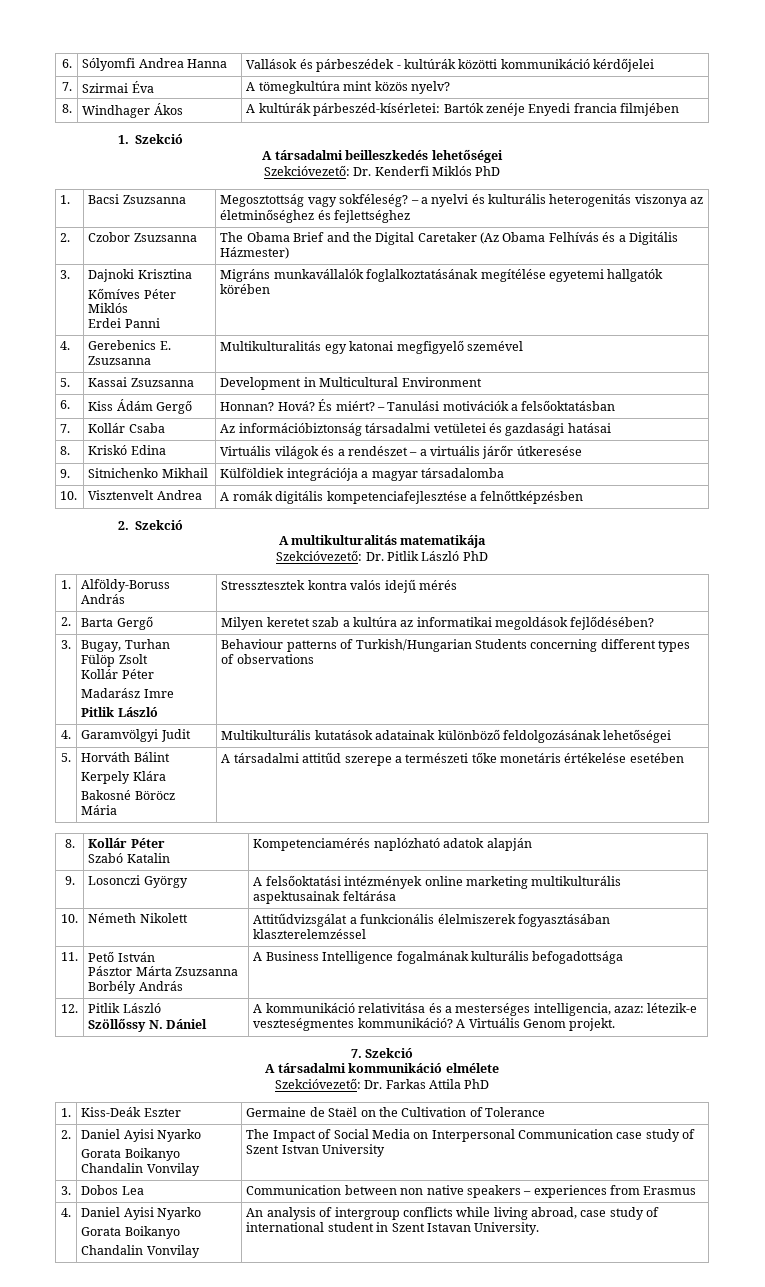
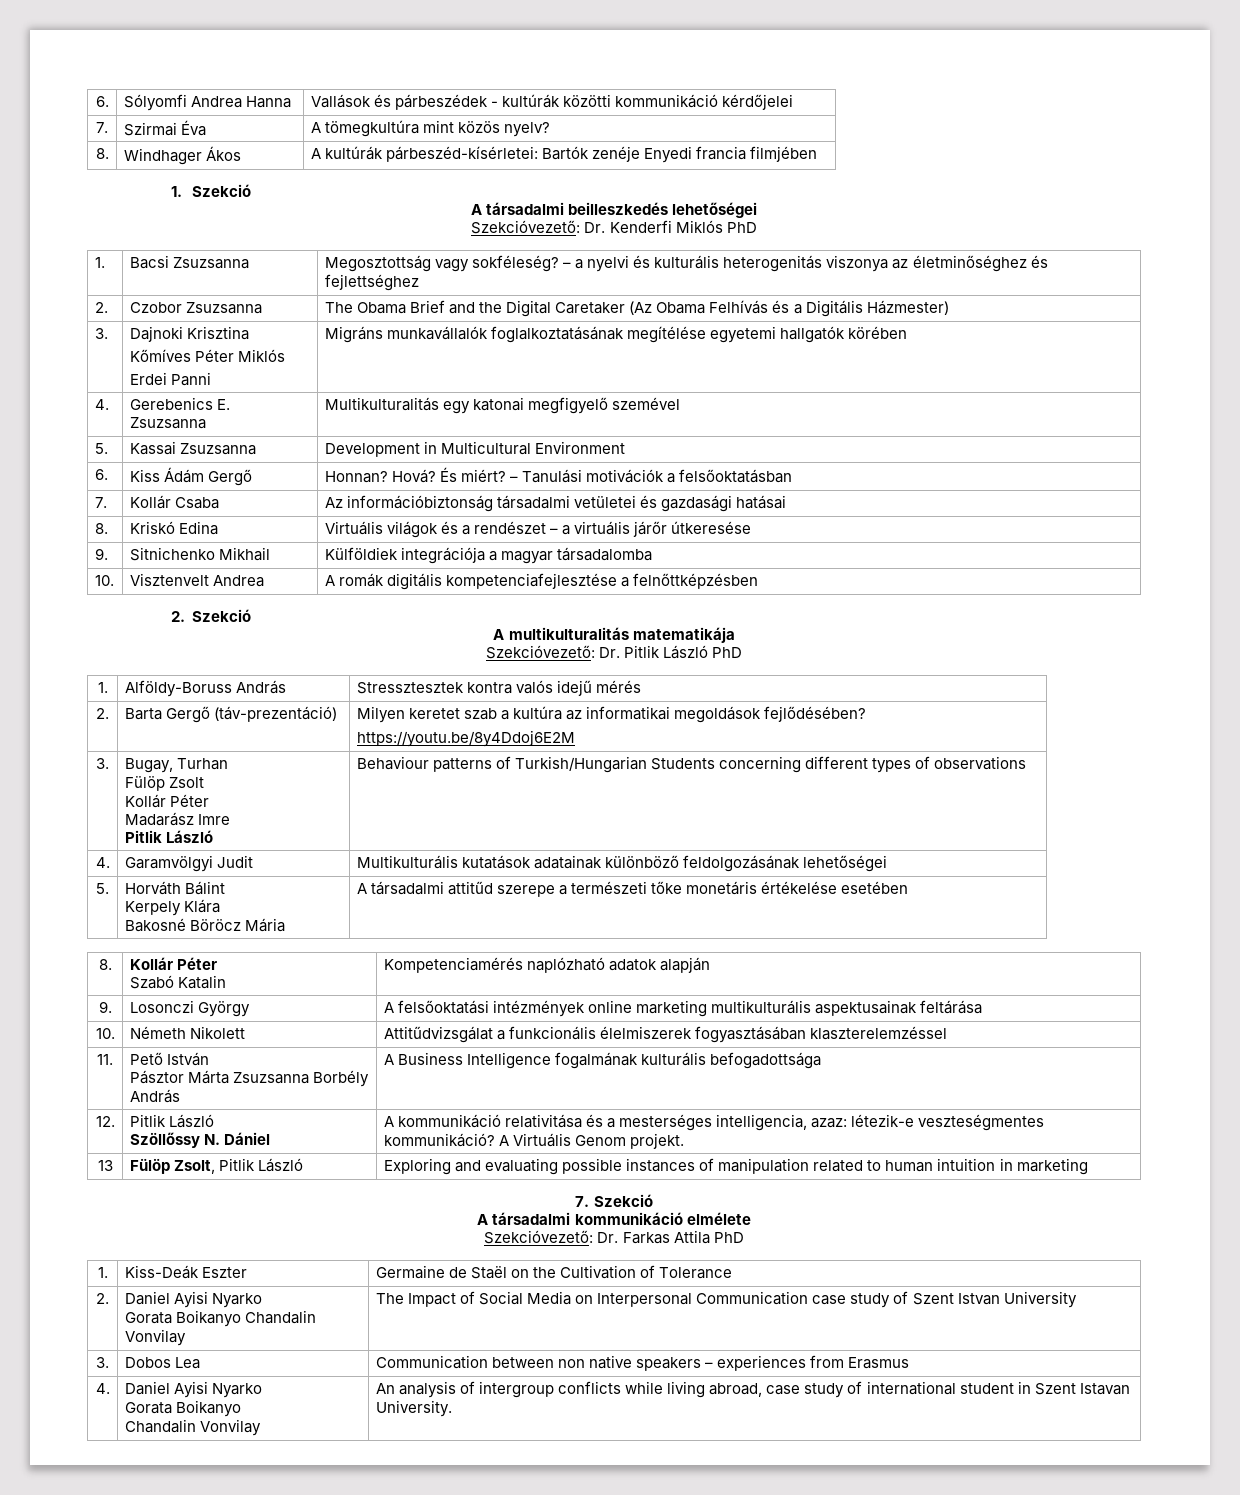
(153, 623) none -> [214,706,338,722] (táv-prezentáció)
(655, 623) none -> [356,730,575,747] // https://youtu.be/8y4Ddoj6E2M
(616, 1024) none -> [97,1160,113,1171] [129,1158,304,1174] [383,1158,1088,1175] // 13 | Fülöp Zsolt, Pitlik László | Exploring and evaluating possible instances of manipulation related to human intuition in marketing

